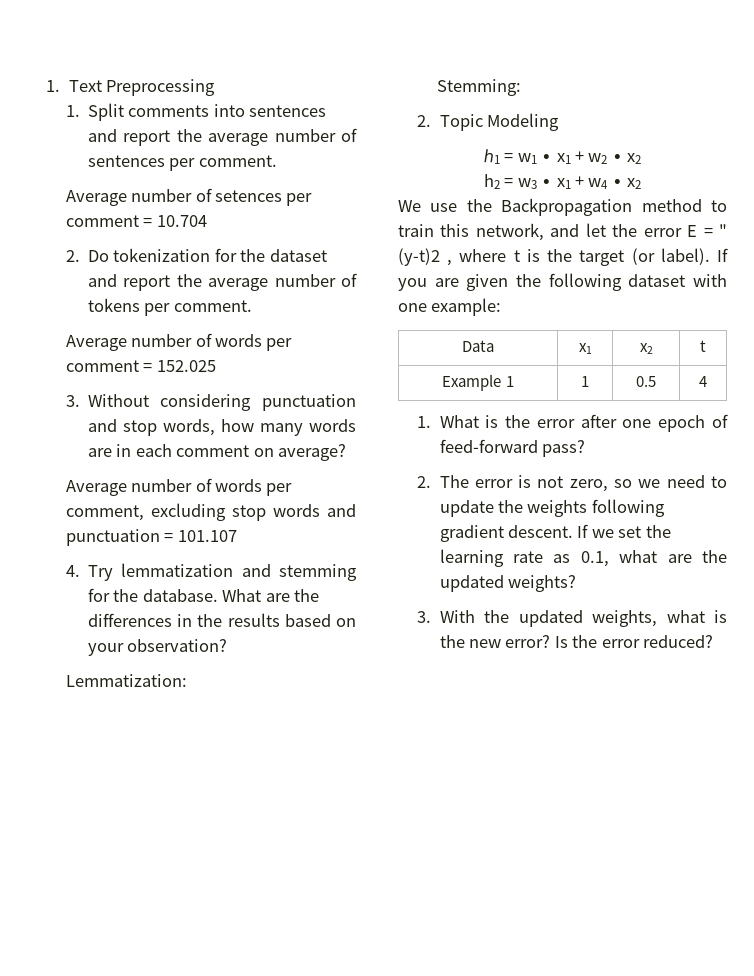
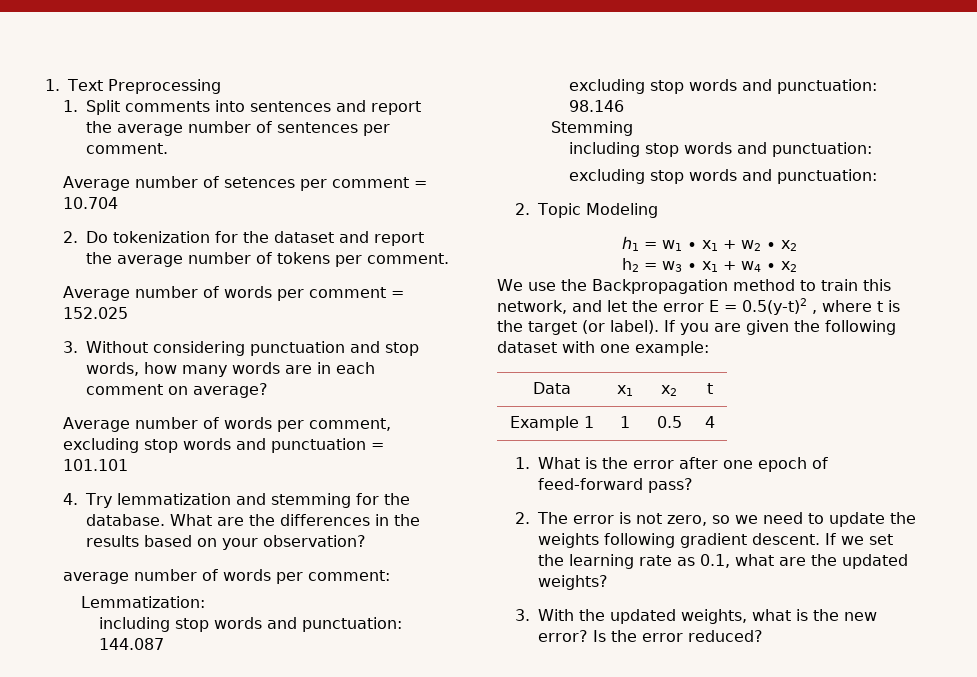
[177,530,237,542] 101.107 -> [63,459,129,471] 101.101
[65,674,187,687] [436,79,521,96] Lemmatization: // Stemming: -> [63,569,391,584] [81,596,206,608] [99,617,403,632] [99,638,165,650] [569,79,878,94] [569,100,625,112] [551,121,634,136] [569,142,873,157] [569,169,878,184] average number of words per comment: // Lemmatization: // including stop words and punctuation: 144.087 // excluding stop words and punctuation: 98.146 // Stemming // including stop words and punctuation: // excluding stop words and punctuation:
[719,224,728,237] [398,248,440,266] " (y-t)2 -> [742,298,807,315] 0.5(y-t)2

